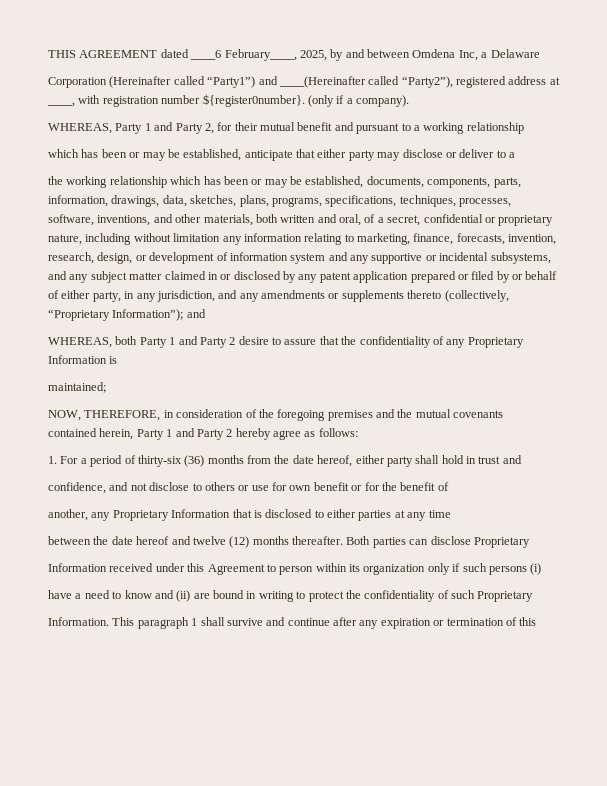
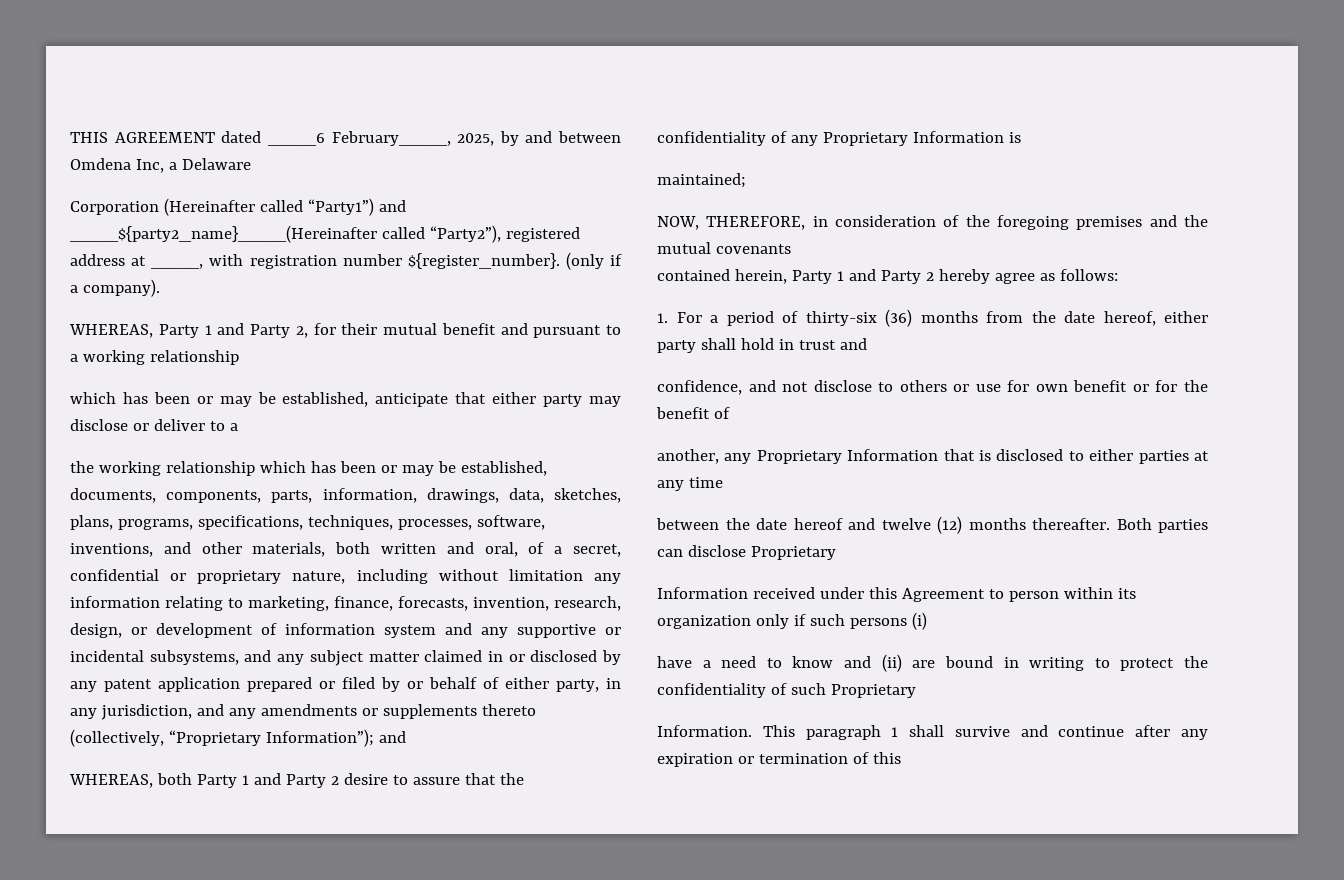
[278,76,366,88] ____(Hereinafter -> [70,225,377,243] ____${party2_name}____(Hereinafter
[202,94,305,107] ${register0number}. -> [407,253,560,269] ${register_number}.

